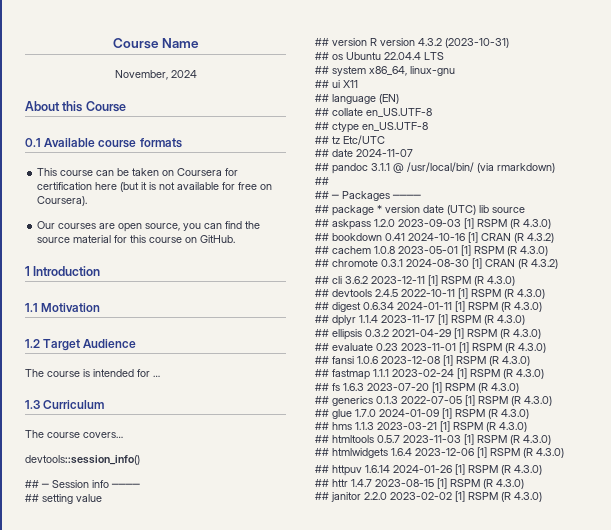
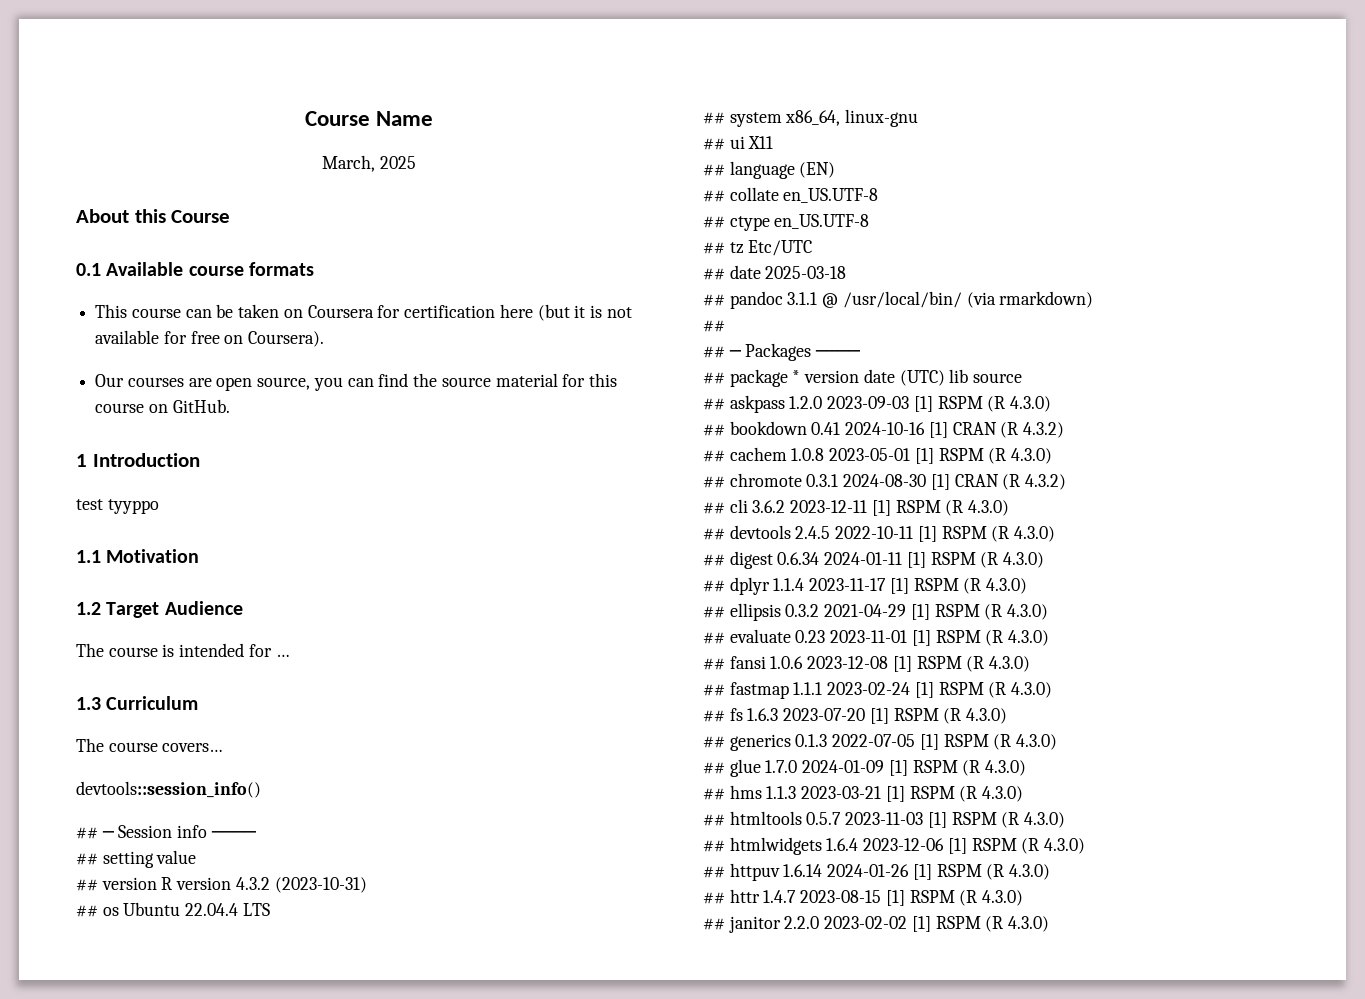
[114,70,197,80] November, 2024 -> [322,155,416,172] March, 2025
(101, 271) none -> [76,499,159,514] // test tyyppo
[356,149,413,157] 2024-11-07 -> [765,266,847,279] 2025-03-18

